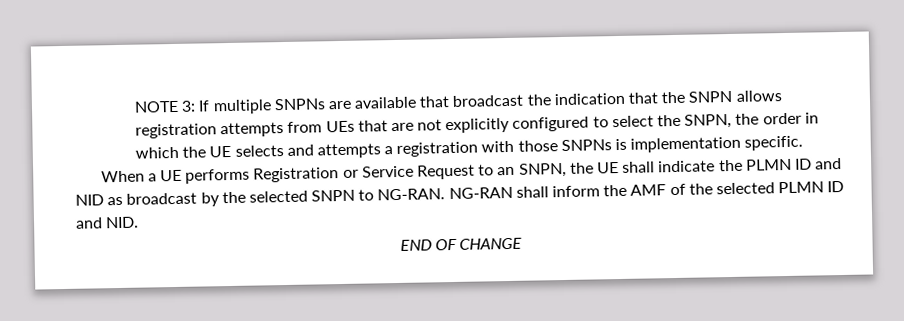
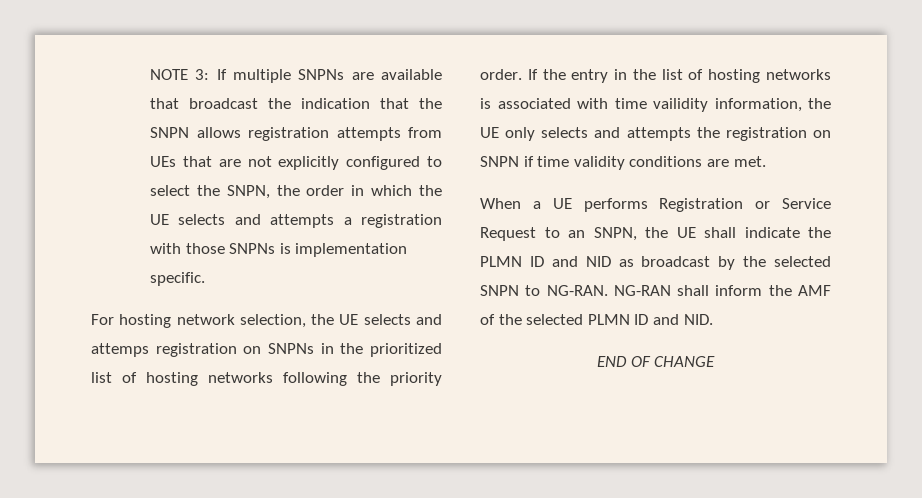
(804, 143) none -> [91,314,442,328] [91,343,442,357] [91,372,442,386] [480,69,831,83] [480,98,831,112] [480,127,831,141] [480,156,766,170] // For hosting network selection, the UE selects and attemps registration on SNPNs in the prioritized list of hosting networks following the priority order. If the entry in the list of hosting networks is associated with time vailidity information, the UE only selects and attempts the registration on SNPN if time validity conditions are met.

